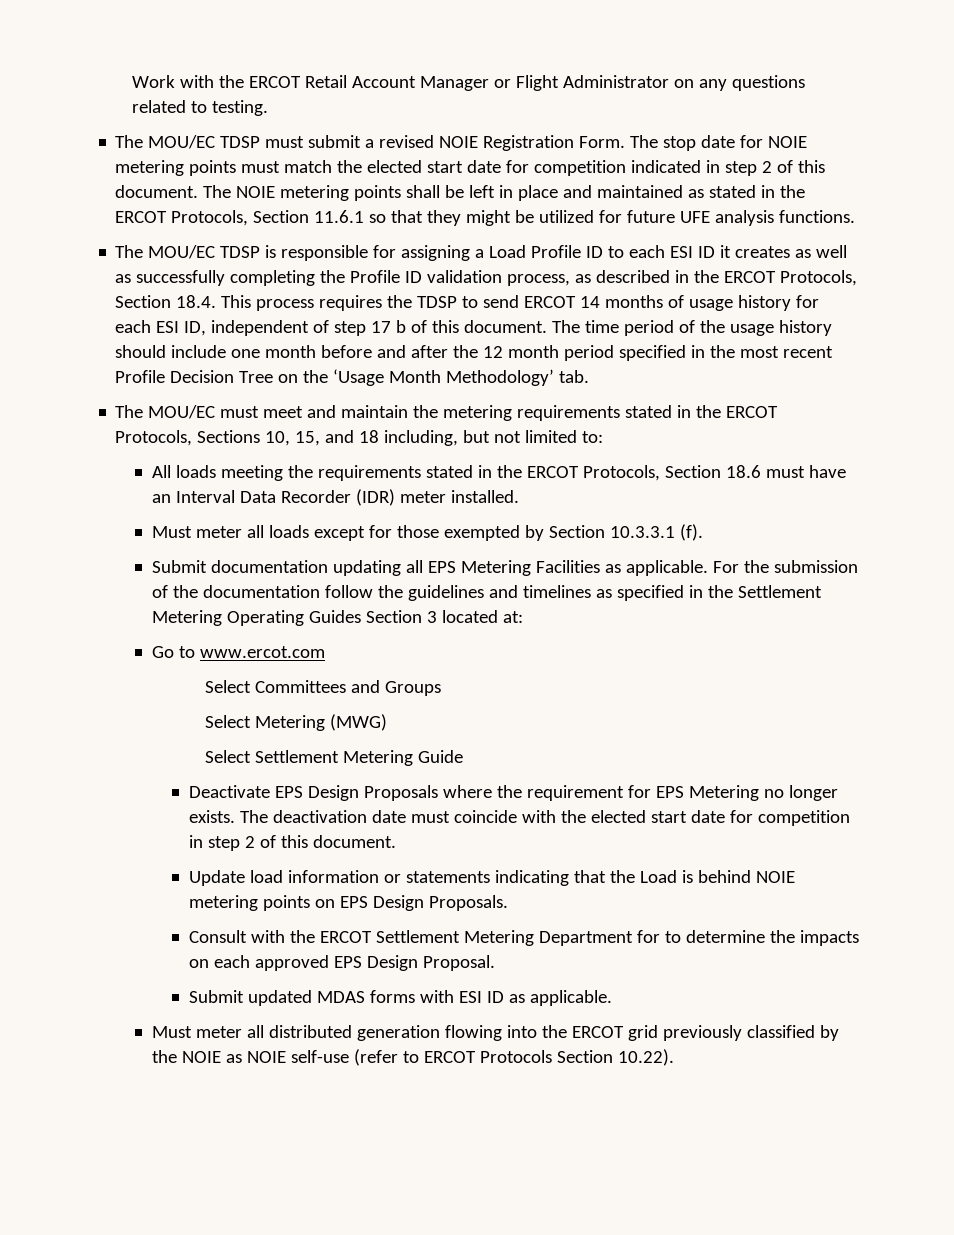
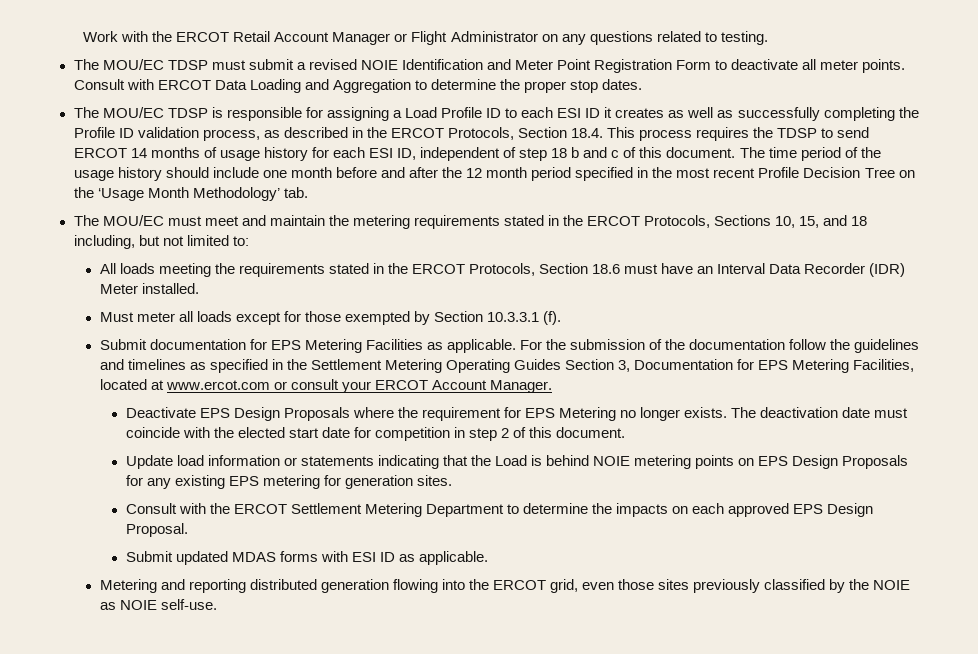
[483,135,808,151] [115,160,826,176] [115,185,806,201] [115,210,856,226] Registration Form. The stop date for NOIE metering points must match the elected start date for competition indicated in step 2 of this document. The NOIE metering points shall be left in place and maintained as stated in the ERCOT Protocols, Section 11.6.1 so that they might be utilized for future UFE analysis functions. -> [401,59,906,73] [73,79,643,93] Identification and Meter Point Registration Form to deactivate all meter points. Consult with ERCOT Data Loading and Aggregation to determine the proper stop dates.
[371,320,407,333] 17 b -> [551,147,620,158] 18 b and c
[400,491,447,503] meter -> [99,284,138,294] Meter
[333,560,424,576] updating all -> [249,339,267,350] for
[427,610,524,623] [152,646,326,658] [205,680,442,696] [205,714,388,731] [205,750,464,766] 3 located at: // Go to www.ercot.com // Select Committees and Groups // Select Metering (MWG) // Select Settlement Metering Guide -> [618,359,915,373] [99,379,552,393] 3, Documentation for EPS Metering Facilities, located at www.ercot.com or consult your ERCOT Account Manager.
[428,895,508,911] Proposals. -> [842,455,909,469] [125,475,452,489] Proposals for any existing EPS metering for generation sites.
[636,930,660,943] for -> (504, 510) none
[152,1025,265,1038] Must meter all -> [99,579,246,593] Metering and reporting
[628,1025,659,1041] grid -> [550,579,690,593] grid, even those sites
[291,1049,675,1066] self-use (refer to ERCOT Protocols Section 10.22). -> [160,599,217,610] self-use.

